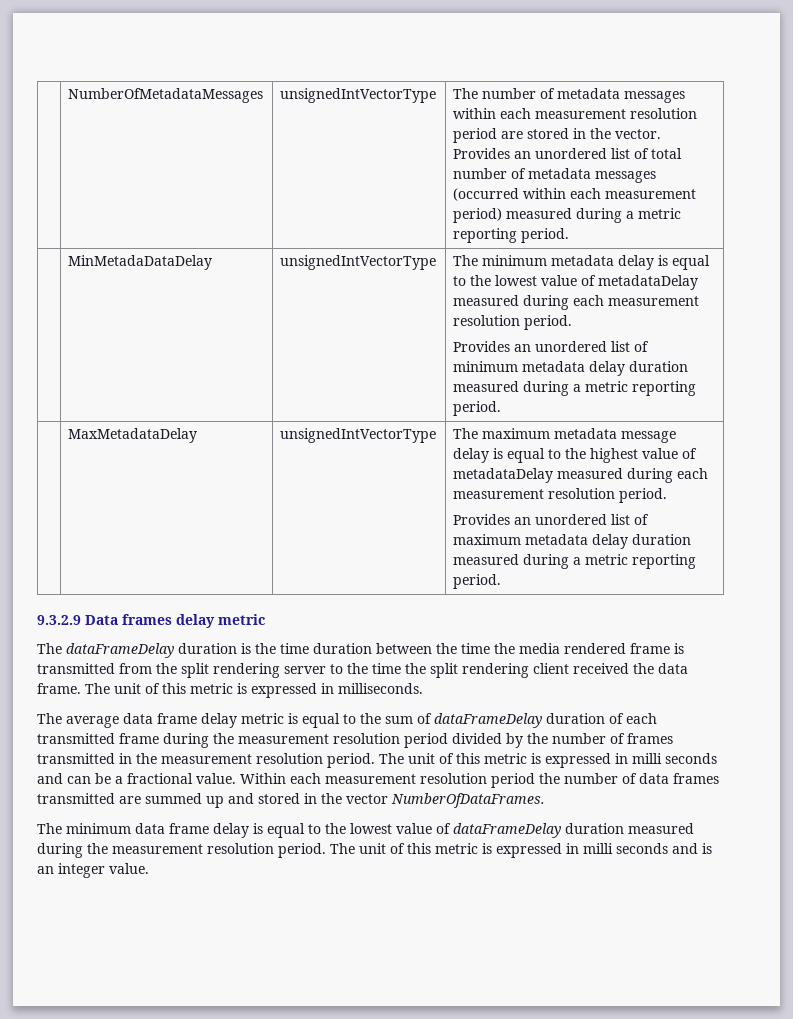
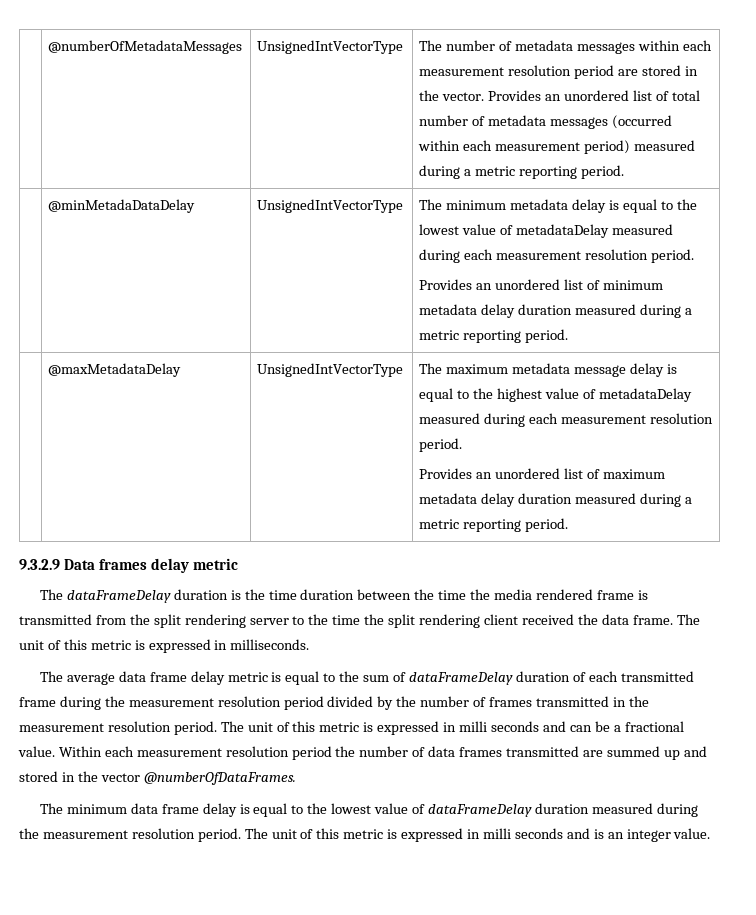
[68,88,264,103] [280,88,437,103] | NumberOfMetadataMessages | unsignedIntVectorType -> [48,40,243,54] [257,40,404,54] | @numberOfMetadataMessages | UnsignedIntVectorType
[68,255,213,270] [280,255,437,270] MinMetadaDataDelay | unsignedIntVectorType -> [48,199,196,213] [257,199,404,213] @minMetadaDataDelay | UnsignedIntVectorType
[68,428,198,443] [280,428,437,443] MaxMetadataDelay | unsignedIntVectorType -> [48,363,182,377] [257,363,404,377] @maxMetadataDelay | UnsignedIntVectorType
[391,793,545,808] NumberOfDataFrames. -> [143,772,296,785] @numberOfDataFrames.

